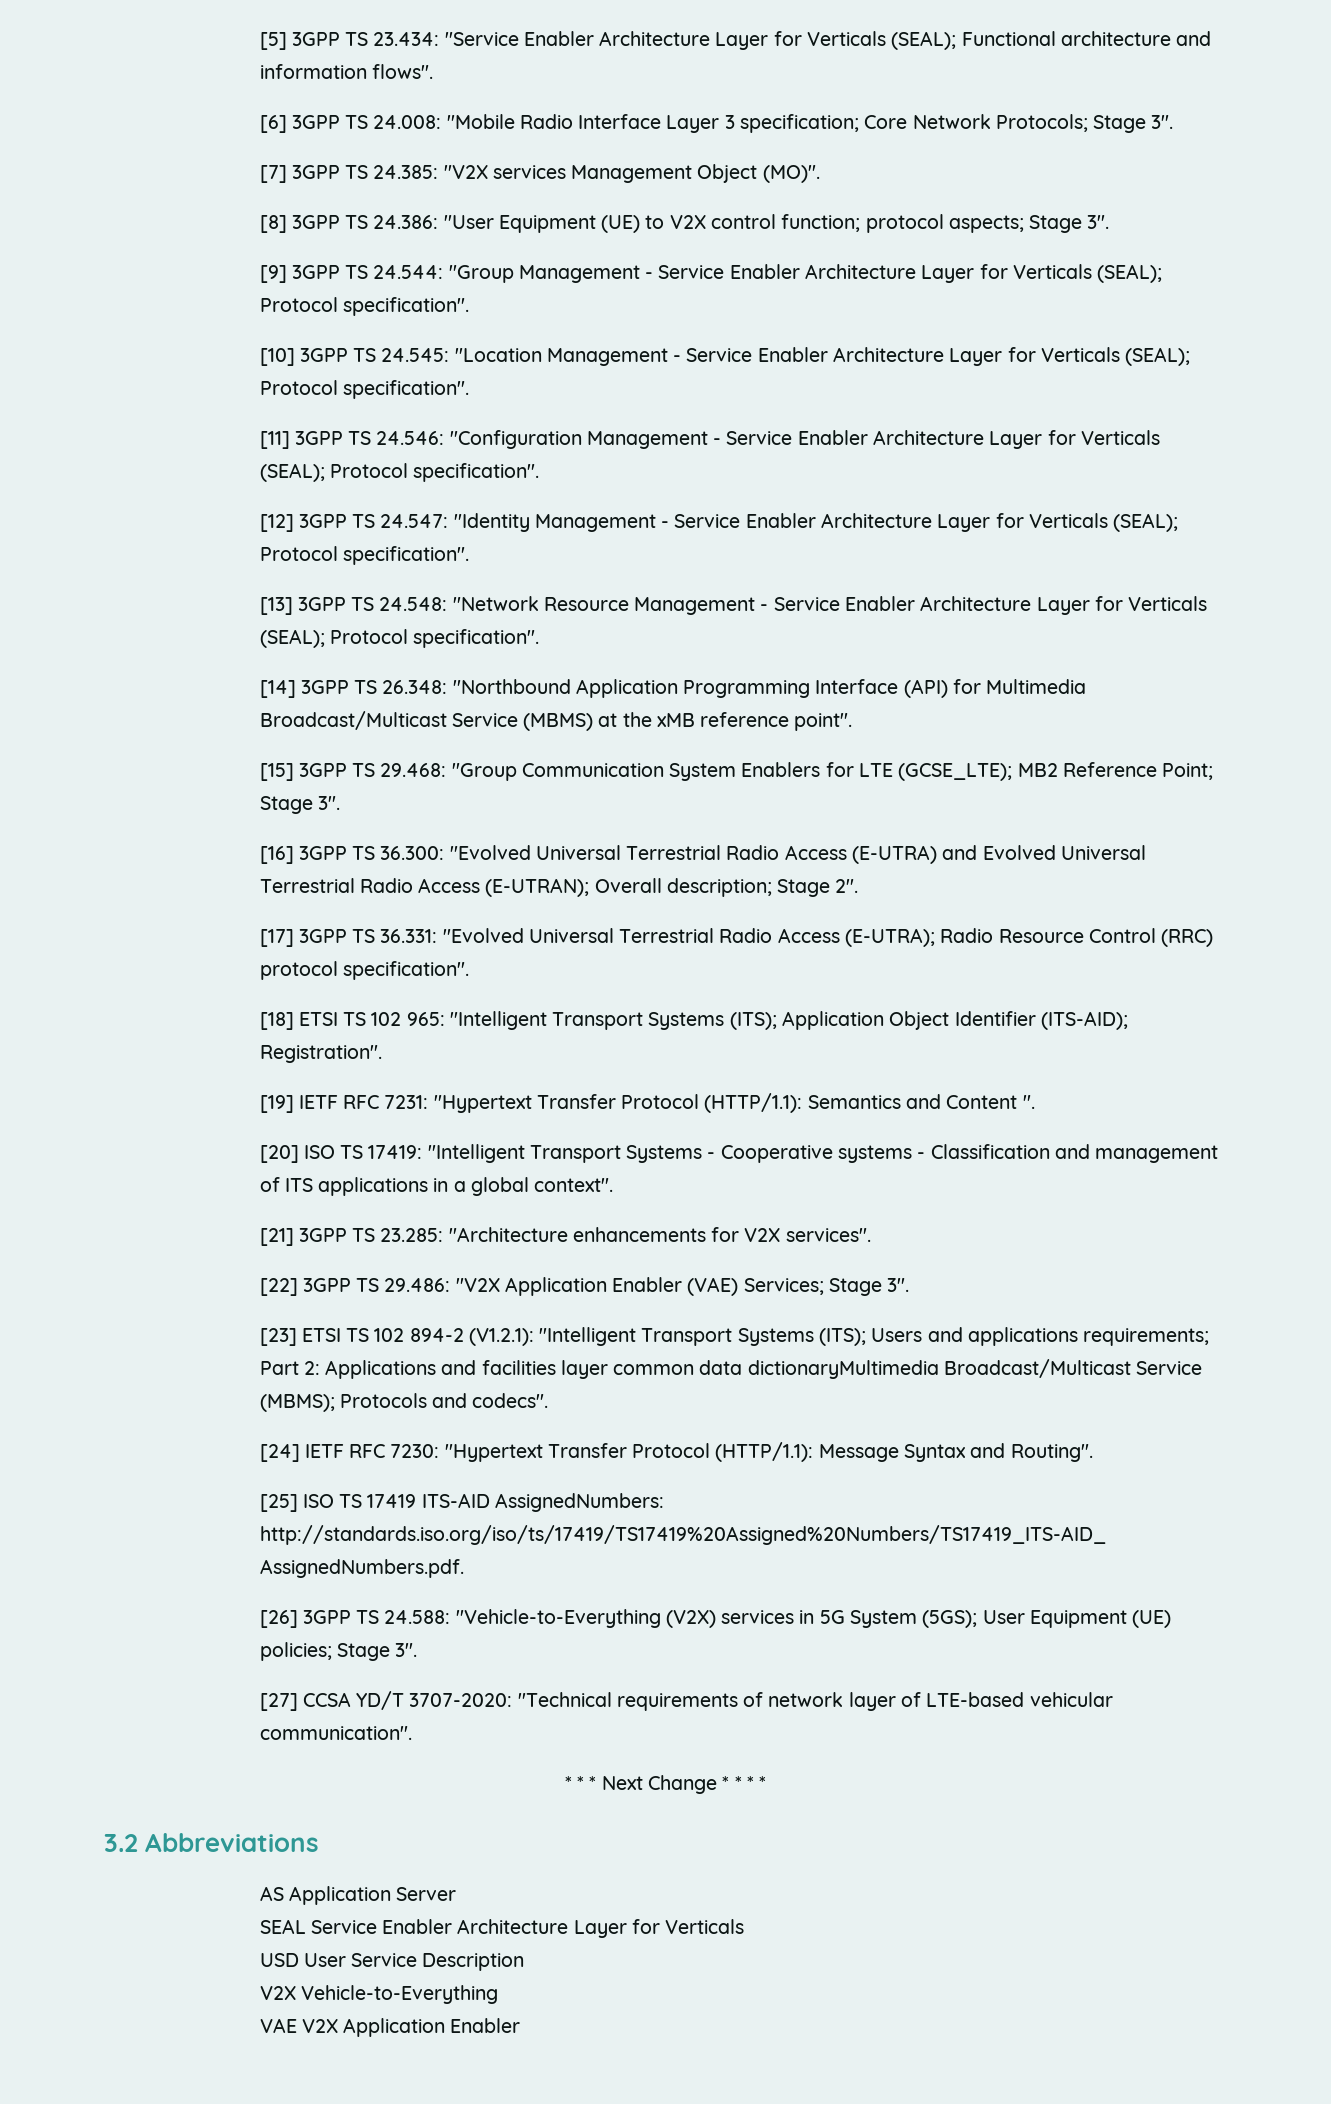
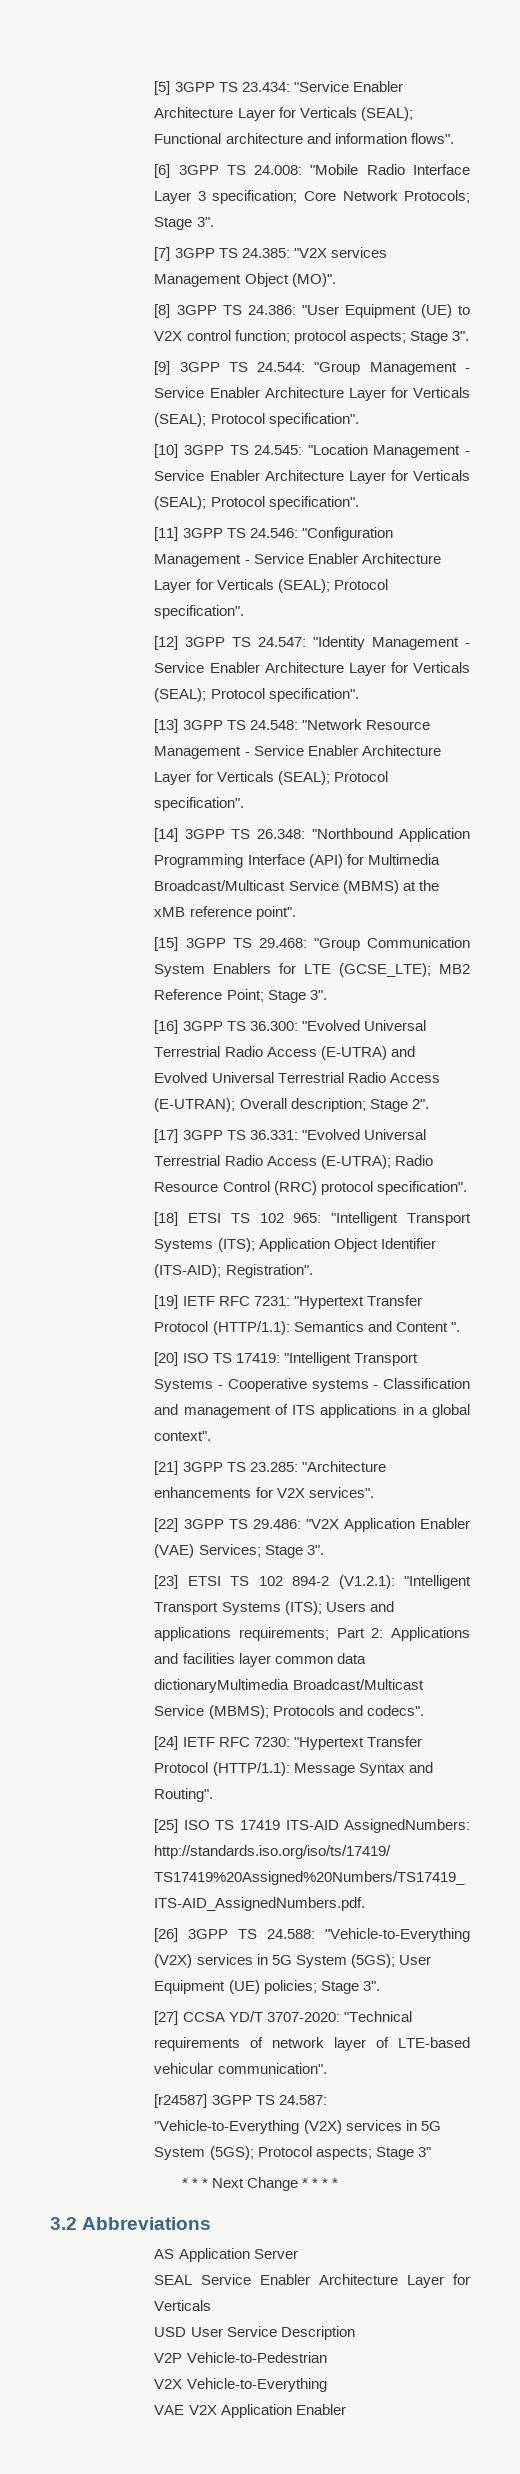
(412, 1733) none -> [154,2094,327,2108] [154,2120,441,2134] [154,2146,431,2160] // [r24587] 3GPP TS 24.587: "Vehicle-to-Everything (V2X) services in 5G System (5GS); Protocol aspects; Stage 3"
(525, 1962) none -> [154,2352,327,2363] // V2P Vehicle-to-Pedestrian

